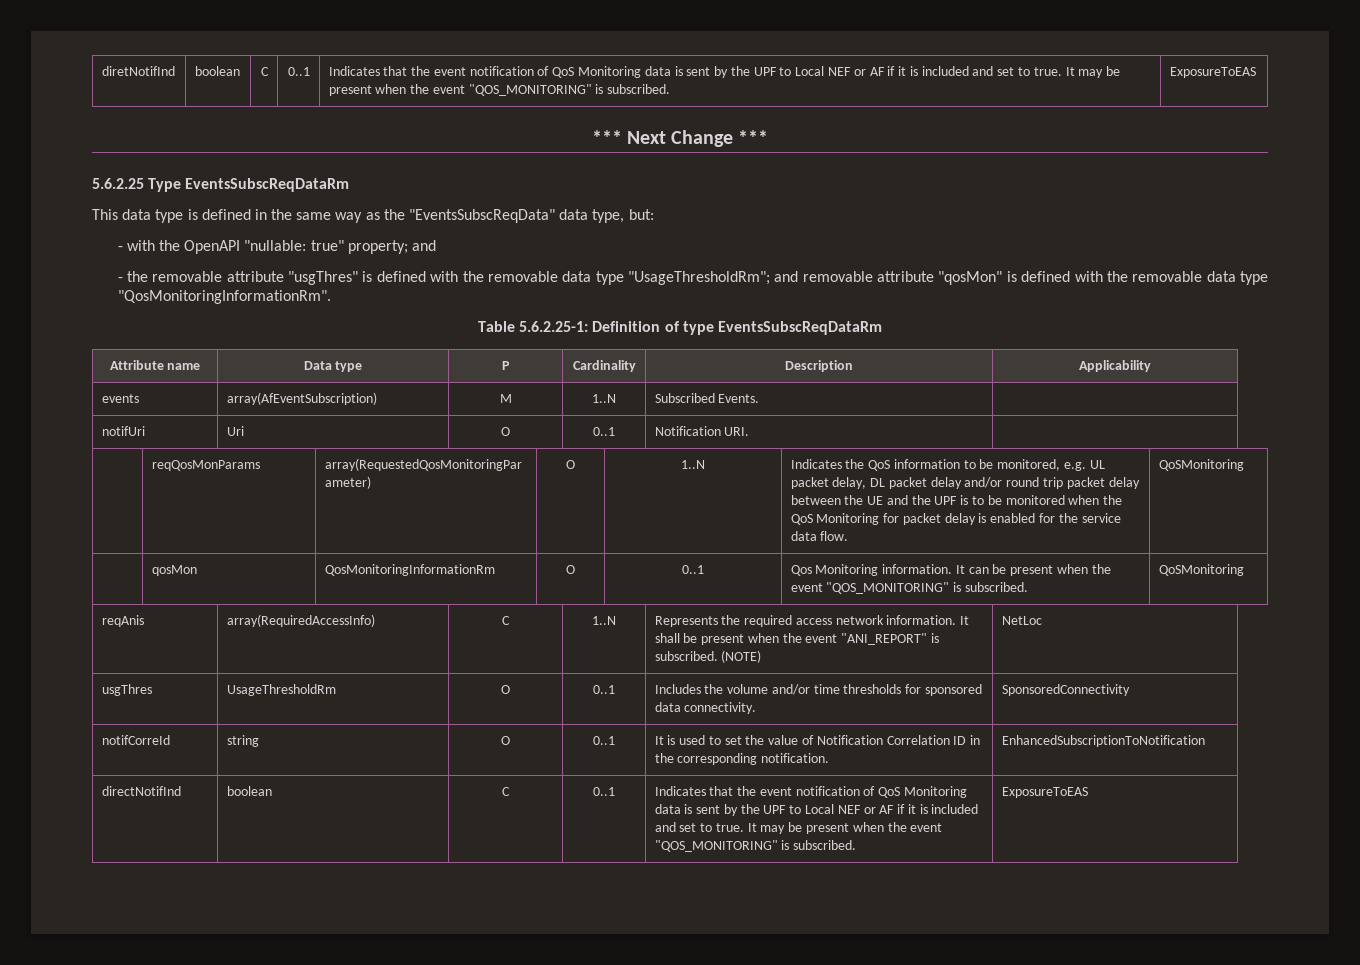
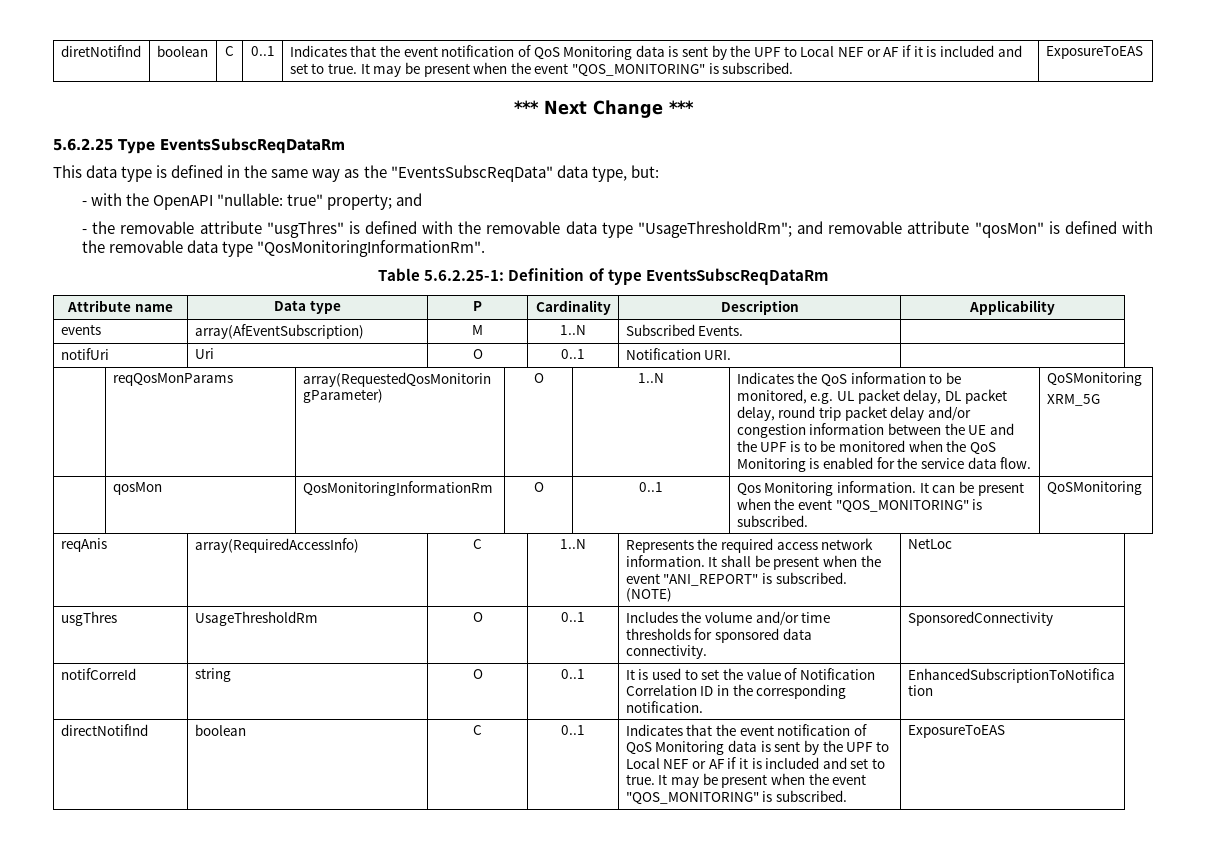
[930,477,1003,489] delay and/or -> [736,406,775,421] delay,
(1140, 483) none -> [927,406,971,421] [736,423,885,438] and/or congestion information
[883,513,976,525] for packet delay -> (806, 465) none
(1244, 465) none -> [1046,394,1100,406] // XRM_5G

